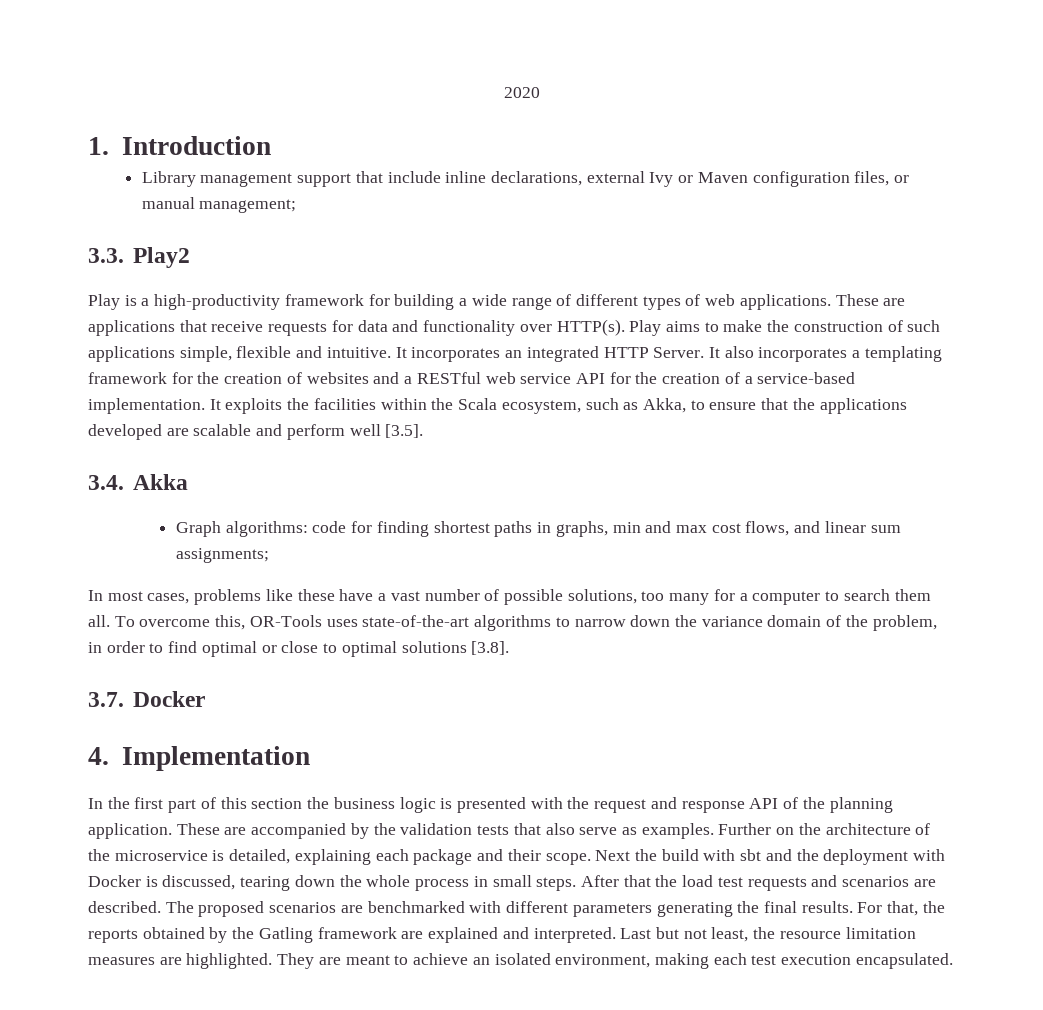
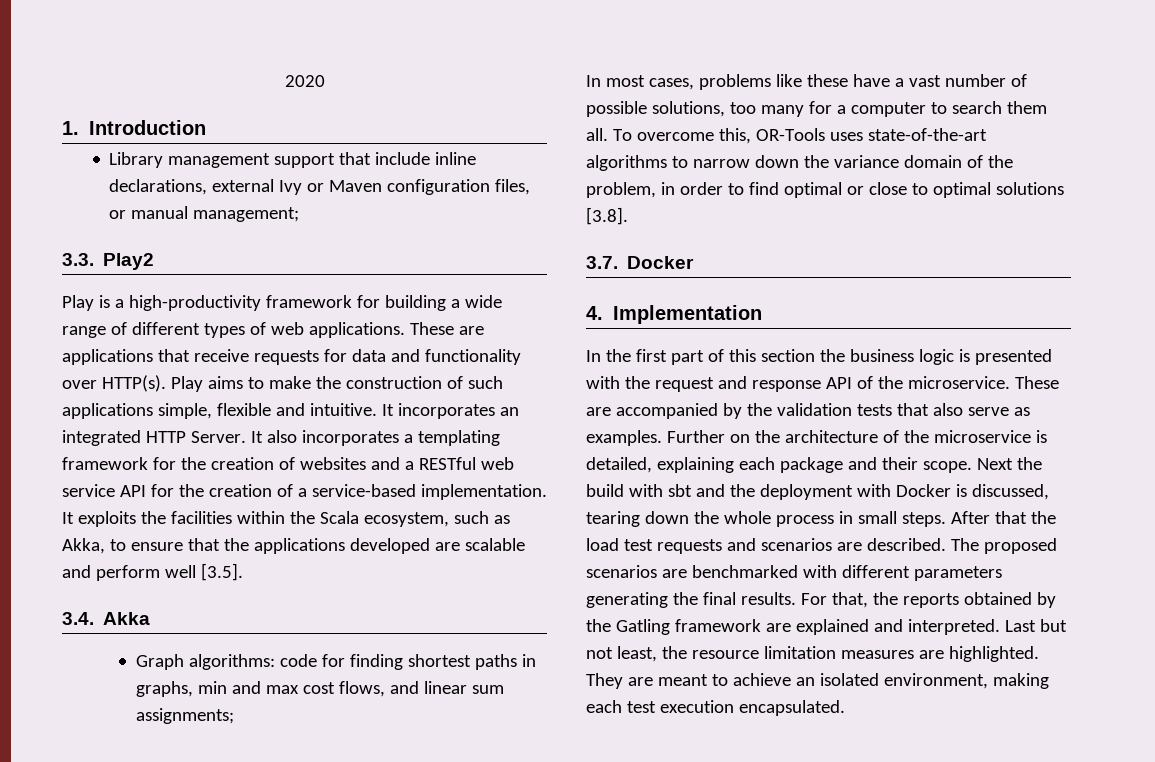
[829,797,893,813] [88,823,172,839] planning application. -> [907,376,1010,389] microservice.

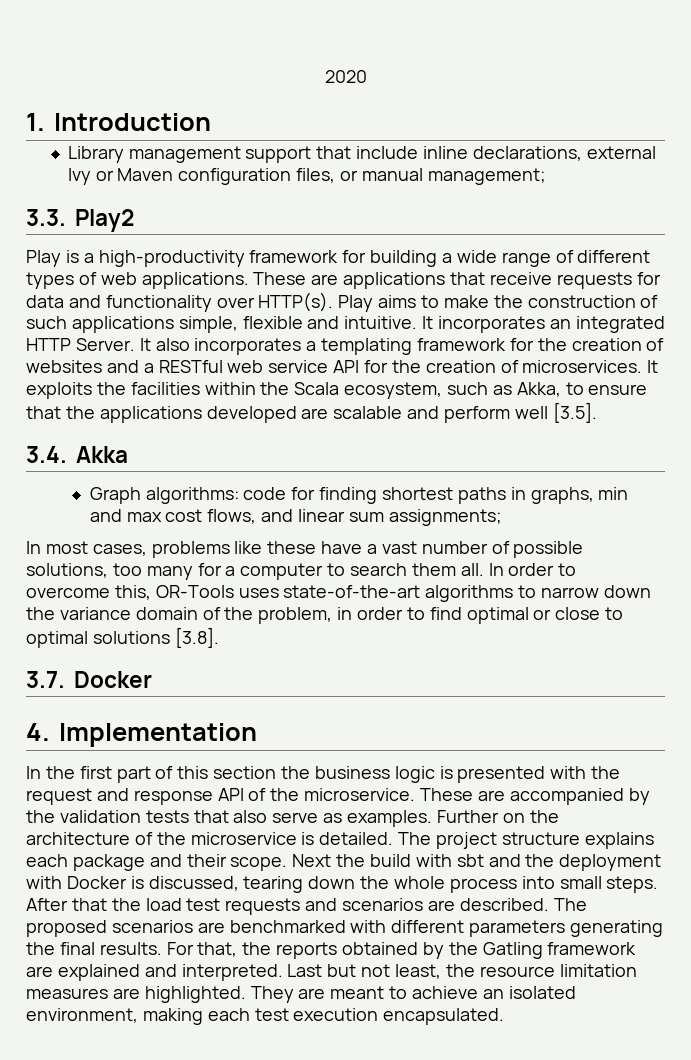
[297,484,547,500] a service-based implementation. -> [522,360,643,373] microservices.
[612,129,632,141] To -> [488,563,577,576] In order to
[586,457,734,473] detailed, explaining -> [319,832,654,849] detailed. The project structure explains
[838,511,853,524] in -> [521,876,555,889] into

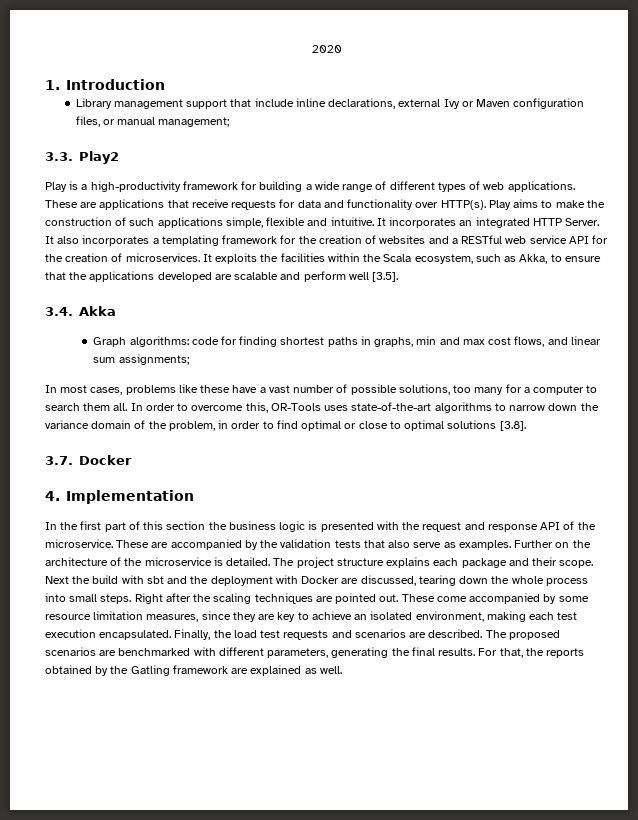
[130,876,144,889] is -> [341,578,359,584] are
[26,898,107,911] After that -> [134,593,589,604] [45,611,578,622] [45,629,211,640] Right after the scaling techniques are pointed out. These come accompanied by some resource limitation measures, since they are key to achieve an isolated environment, making each test execution encapsulated. Finally,
[469,920,566,937] parameters -> [267,648,329,658] parameters,
[144,964,637,981] [26,986,576,1003] [26,1008,505,1025] and interpreted. Last but not least, the resource limitation measures are highlighted. They are meant to achieve an isolated environment, making each test execution encapsulated. -> [304,666,342,674] as well.

